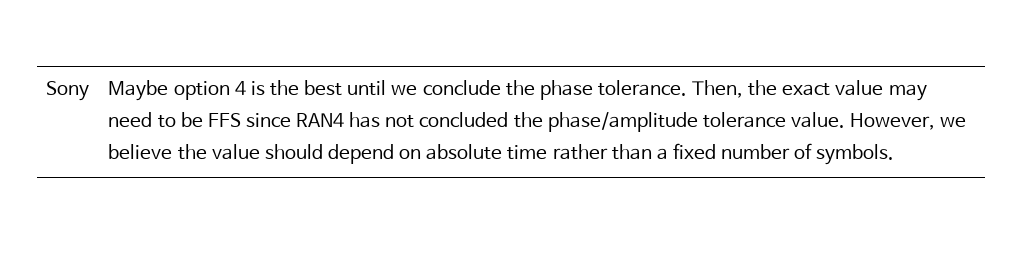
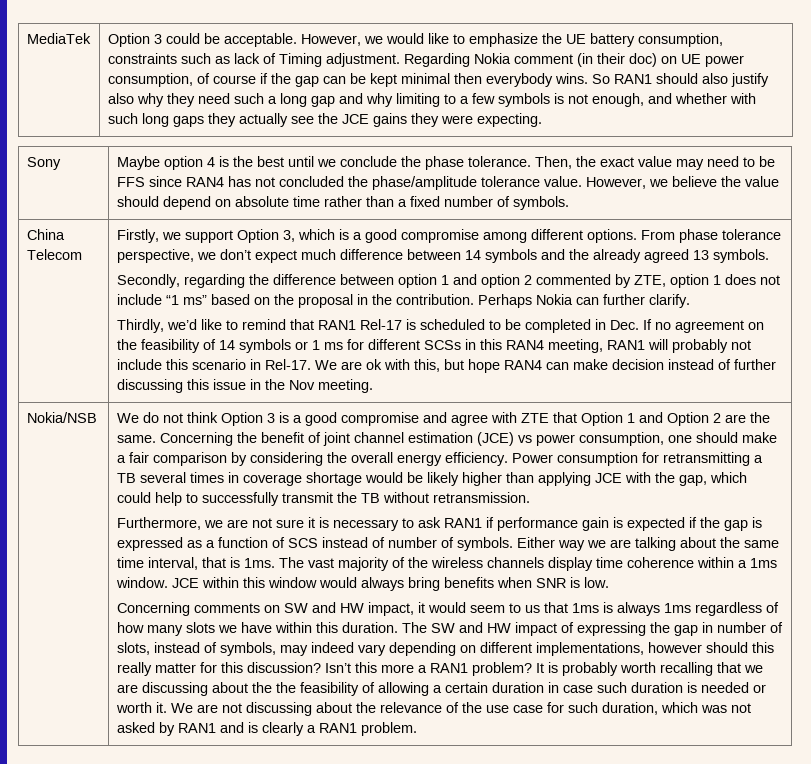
(46, 91) none -> [26,33,91,44] [107,33,723,47] [107,53,744,67] [107,73,769,87] [107,93,756,107] [107,113,542,127] MediaTek | Option 3 could be acceptable. However, we would like to emphasize the UE battery consumption, constraints such as lack of Timing adjustment. Regarding Nokia comment (in their doc) on UE power consumption, of course if the gap can be kept minimal then everybody wins. So RAN1 should also justify also why they need such a long gap and why limiting to a few symbols is not enough, and whether with such long gaps they actually see the JCE gains they were expecting. //
(895, 154) none -> [26,229,65,240] [26,249,82,260] [116,229,781,243] [116,249,769,263] [116,274,780,288] [116,294,690,308] [116,319,764,333] [116,339,751,353] [116,359,776,373] [116,379,373,393] [26,412,97,423] [116,412,770,426] [116,432,777,446] [116,452,763,466] [116,472,747,486] [116,492,530,506] [116,517,762,531] [116,537,779,551] [116,557,777,571] [115,577,609,591] [116,602,779,616] [116,622,783,636] [116,642,774,656] [116,662,763,676] [116,682,766,696] [115,702,751,716] [116,722,417,736] // China Telecom | Firstly, we support Option 3, which is a good compromise among different options. From phase tolerance perspective, we don’t expect much difference between 14 symbols and the already agreed 13 symbols. // Secondly, regarding the difference between option 1 and option 2 commented by ZTE, option 1 does not include “1 ms” based on the proposal in the contribution. Perhaps Nokia can further clarify. // Thirdly, we’d like to remind that RAN1 Rel-17 is scheduled to be completed in Dec. If no agreement on the feasibility of 14 symbols or 1 ms for different SCSs in this RAN4 meeting, RAN1 will probably not include this scenario in Rel-17. We are ok with this, but hope RAN4 can make decision instead of further discussing this issue in the Nov meeting. // Nokia/NSB | We do not think Option 3 is a good compromise and agree with ZTE that Option 1 and Option 2 are the same. Concerning the benefit of joint channel estimation (JCE) vs power consumption, one should make a fair comparison by considering the overall energy efficiency. Power consumption for retransmitting a TB several times in coverage shortage would be likely higher than applying JCE with the gap, which could help to successfully transmit the TB without retransmission. // Furthermore, we are not sure it is necessary to ask RAN1 if performance gain is expected if the gap is expressed as a function of SCS instead of number of symbols. Either way we are talking about the same time interval, that is 1ms. The vast majority of the wireless channels display time coherence within a 1ms window. JCE within this window would always bring benefits when SNR is low. // Concerning comments on SW and HW impact, it would seem to us that 1ms is always 1ms regardless of how many slots we have within this duration. The SW and HW impact of expressing the gap in number of slots, instead of symbols, may indeed vary depending on different implementations, however should this really matter for this discussion? Isn’t this more a RAN1 problem? It is probably worth recalling that we are discussing about the the feasibility of allowing a certain duration in case such duration is needed or worth it. We are not discussing about the relevance of the use case for such duration, which was not asked by RAN1 and is clearly a RAN1 problem.

